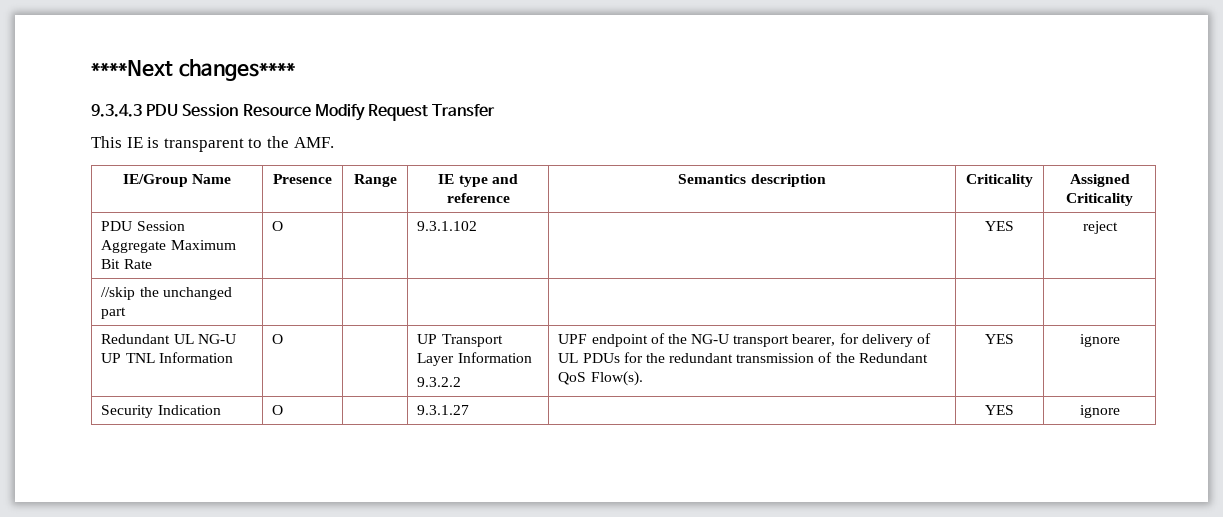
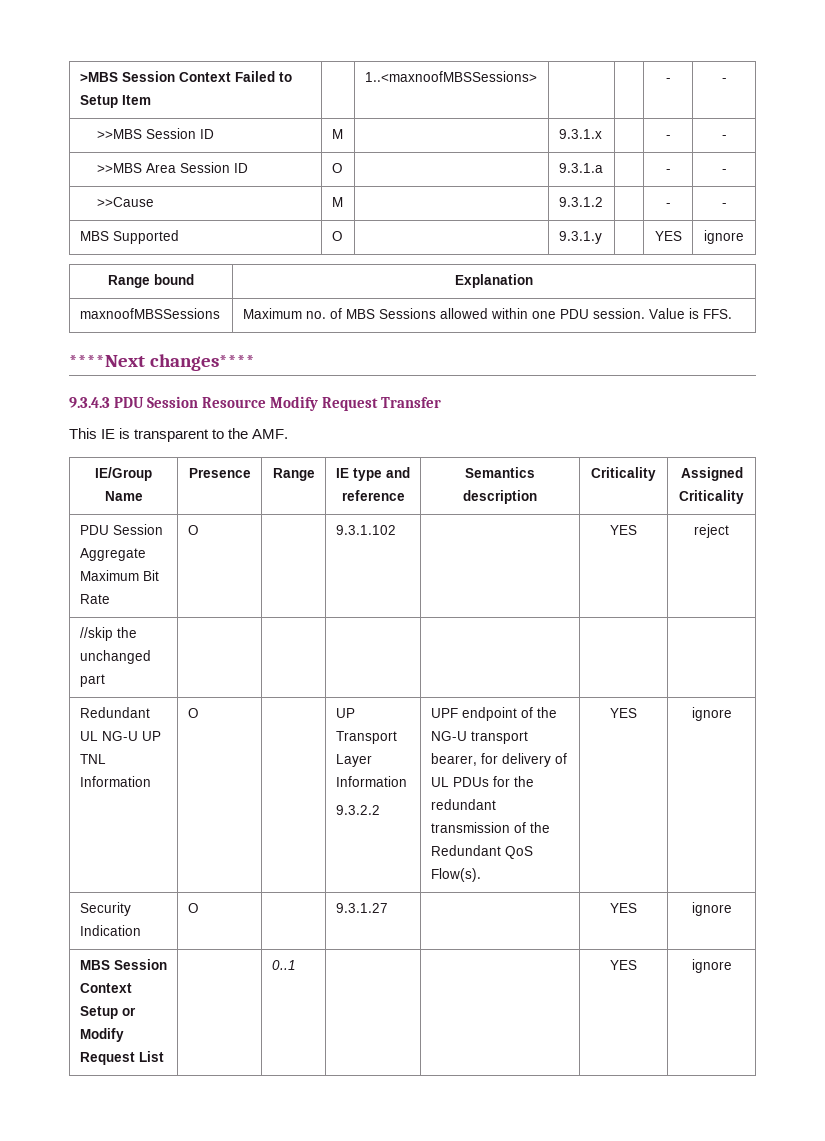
(91, 68) none -> [79,71,292,82] [79,95,151,108] [364,71,537,82] [665,78,671,82] [721,78,727,82] [96,128,214,139] [331,129,343,139] [558,129,602,139] [665,135,671,139] [721,135,727,139] [96,162,248,173] [331,163,343,173] [558,163,603,173] [665,169,671,173] [721,169,727,173] [96,197,154,207] [331,197,343,207] [558,197,603,207] [665,203,671,207] [721,203,727,207] [79,230,179,244] [331,231,343,241] [558,231,602,244] [654,231,682,241] [704,230,744,244] [108,274,194,288] [455,274,533,288] [79,308,220,319] [242,308,732,319] >MBS Session Context Failed to Setup Item | | 1..<maxnoofMBSSessions> | | | - | - // >>MBS Session ID | M | | 9.3.1.x | | - | - // >>MBS Area Session ID | O | | 9.3.1.a | | - | - // >>Cause | M | | 9.3.1.2 | | - | - // MBS Supported | O | | 9.3.1.y | | YES | ignore // Range bound | Explanation // maxnoofMBSSessions | Maximum no. of MBS Sessions allowed within one PDU session. Value is FFS. //
(1120, 411) none -> [79,959,167,970] [79,983,132,993] [79,1006,136,1019] [79,1028,124,1042] [79,1051,164,1065] [271,960,296,970] [610,960,637,970] [691,959,732,973] // MBS Session Context Setup or Modify Request List | | 0..1 | | | YES | ignore

